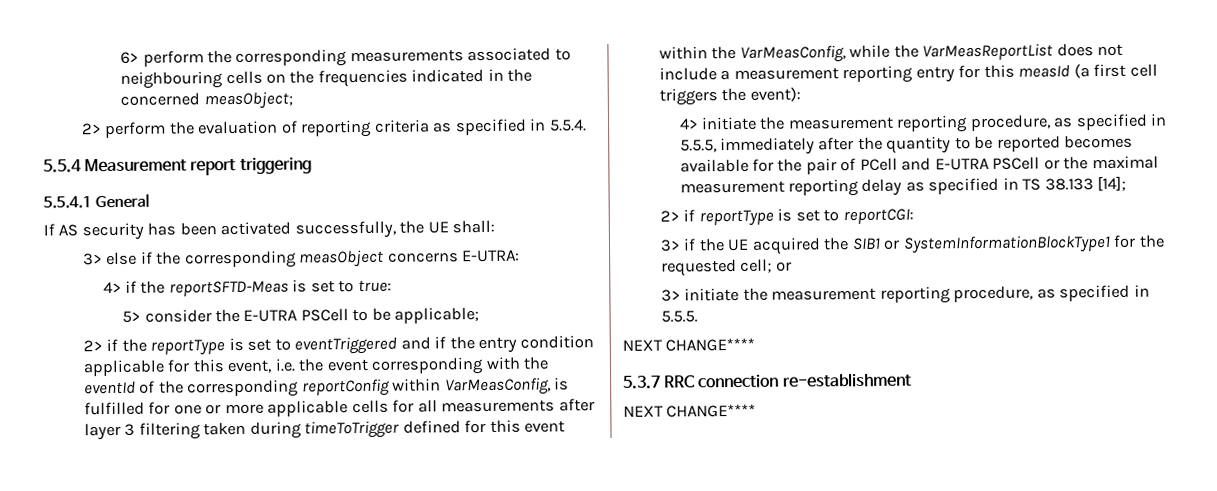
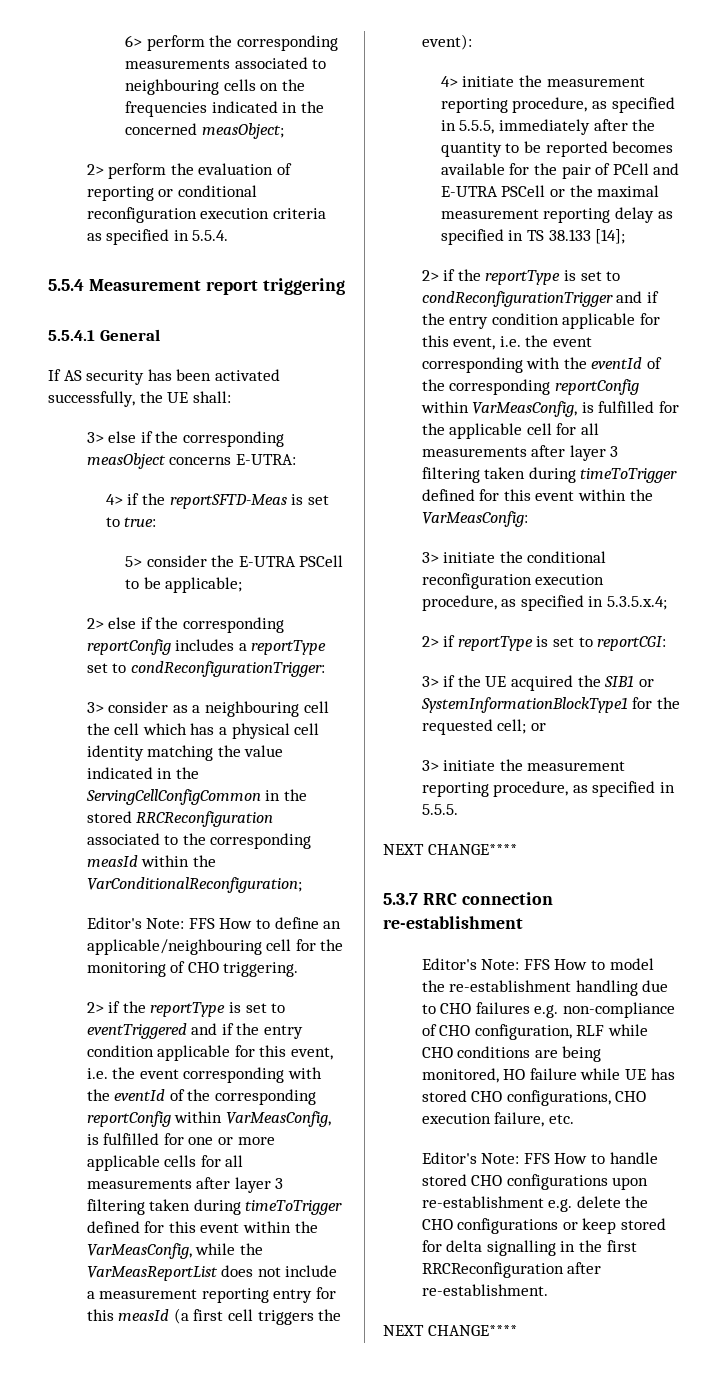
(373, 128) none -> [158,185,257,197] [86,207,270,223] or conditional reconfiguration execution
(480, 315) none -> [86,617,284,633] [86,639,327,655] [86,661,325,677] [86,701,329,717] [86,723,320,739] [86,745,284,761] [86,767,199,779] [85,789,307,805] [86,811,274,827] [86,833,312,849] [86,855,216,867] [86,877,302,893] [86,917,342,929] [86,939,344,955] [86,961,299,977] // 2> else if the corresponding reportConfig includes a reportType set to condReconfigurationTrigger: // 3> consider as a neighbouring cell the cell which has a physical cell identity matching the value indicated in the ServingCellConfigCommon in the stored RRCReconfiguration associated to the corresponding measId within the VarConditionalReconfiguration; // Editor's Note: FFS How to define an applicable/neighbouring cell for the monitoring of CHO triggering.
(1127, 183) none -> [421,269,621,285] [421,291,659,307] [421,313,660,329] [421,335,592,350] [421,357,662,373] [421,379,639,395] [420,401,679,417] [421,423,599,439] [421,445,619,461] [421,467,678,483] [421,489,653,501] [421,511,528,527] [421,551,607,563] [421,573,605,589] [421,595,667,611] // 2> if the reportType is set to condReconfigurationTrigger and if the entry condition applicable for this event, i.e. the event corresponding with the eventId of the corresponding reportConfig within VarMeasConfig, is fulfilled for the applicable cell for all measurements after layer 3 filtering taken during timeToTrigger defined for this event within the VarMeasConfig: // 3> initiate the conditional reconfiguration execution procedure, as specified in 5.3.5.x.4;
(912, 380) none -> [421,958,654,970] [421,980,669,996] [421,1002,675,1018] [421,1024,648,1040] [421,1046,602,1062] [421,1068,675,1083] [421,1090,647,1106] [421,1112,574,1127] [421,1152,658,1164] [421,1174,649,1190] [421,1196,649,1212] [421,1218,666,1234] [421,1240,637,1256] [421,1262,602,1278] [421,1284,548,1296] // Editor's Note: FFS How to model the re-establishment handling due to CHO failures e.g. non-compliance of CHO configuration, RLF while CHO conditions are being monitored, HO failure while UE has stored CHO configurations, CHO execution failure, etc. // Editor's Note: FFS How to handle stored CHO configurations upon re-establishment e.g. delete the CHO configurations or keep stored for delta signalling in the first RRCReconfiguration after re-establishment.

